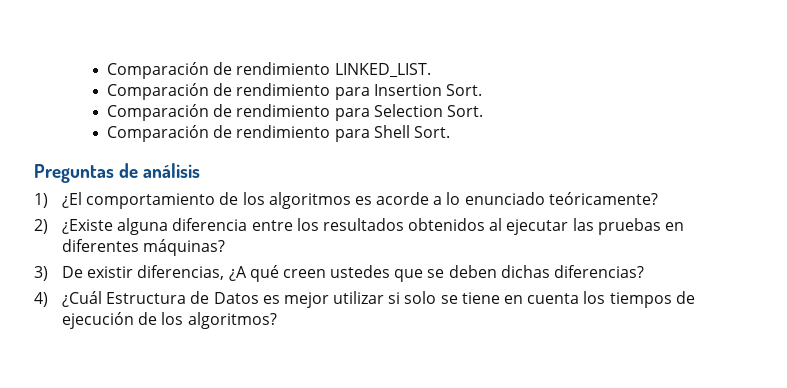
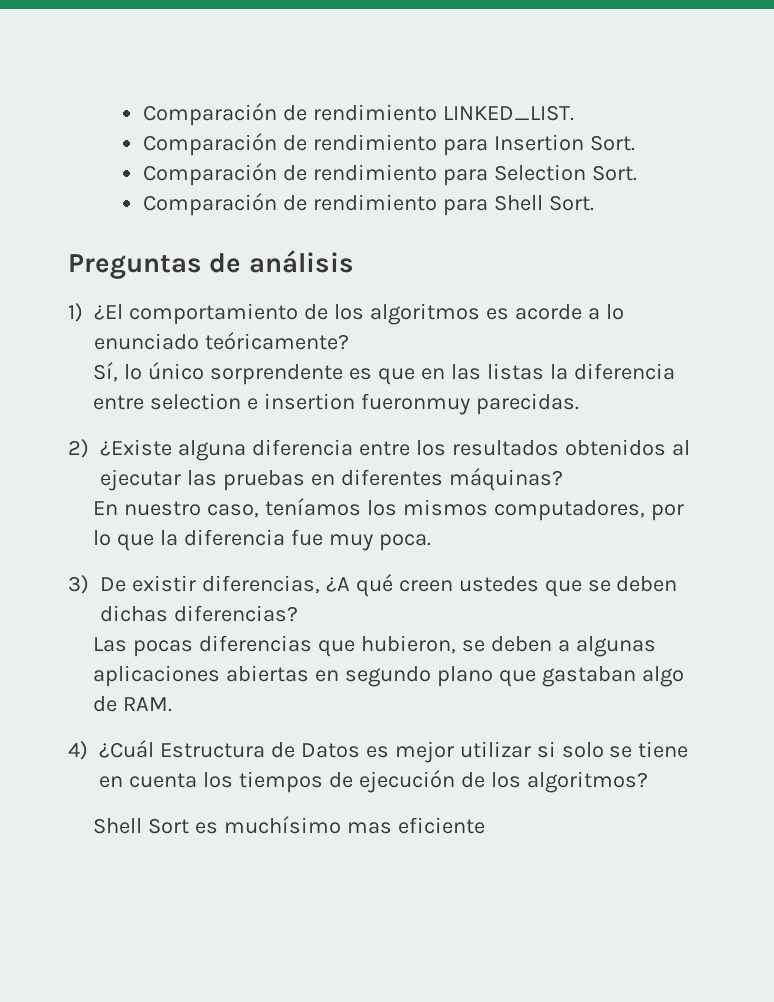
(658, 198) none -> [93,362,675,385] [93,393,580,415] // Sí, lo único sorprendente es que en las listas la diferencia entre selection e insertion fueronmuy parecidas.
(226, 247) none -> [93,498,684,521] [93,529,432,551] // En nuestro caso, teníamos los mismos computadores, por lo que la diferencia fue muy poca.
(645, 271) none -> [93,635,656,657] [93,665,684,687] [93,696,173,712] // Las pocas diferencias que hubieron, se deben a algunas aplicaciones abiertas en segundo plano que gastaban algo de RAM.
(277, 320) none -> [93,816,486,834] // Shell Sort es muchísimo mas eficiente

